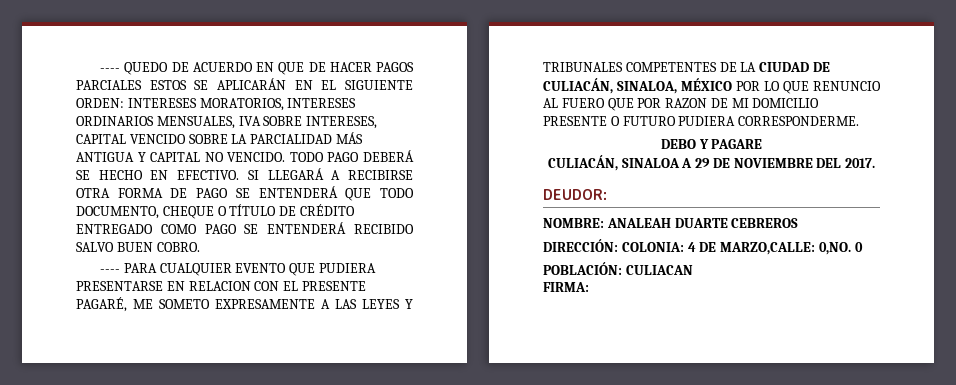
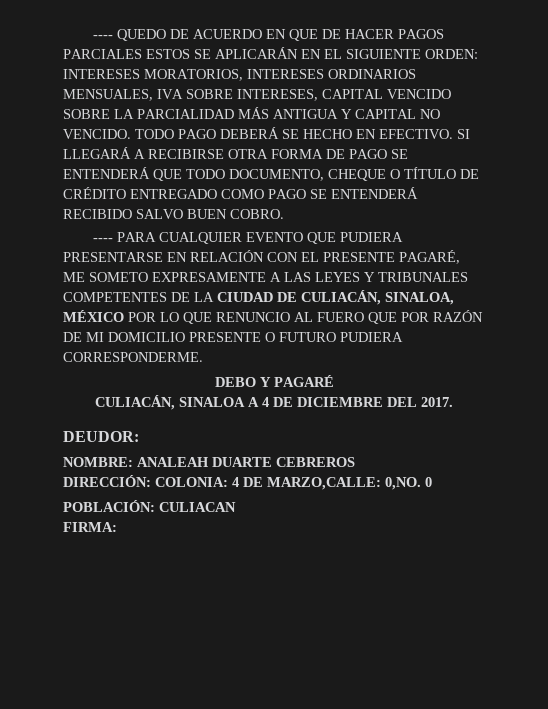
[188,281,251,291] RELACION -> [190,250,264,262] RELACIÓN
[665,98,708,108] RAZON -> [433,310,483,322] RAZÓN
[711,139,763,149] PAGARE -> [273,375,334,387] PAGARÉ
[695,158,813,168] 29 DE NOVIEMBRE -> [262,397,383,407] 4 DE DICIEMBRE

